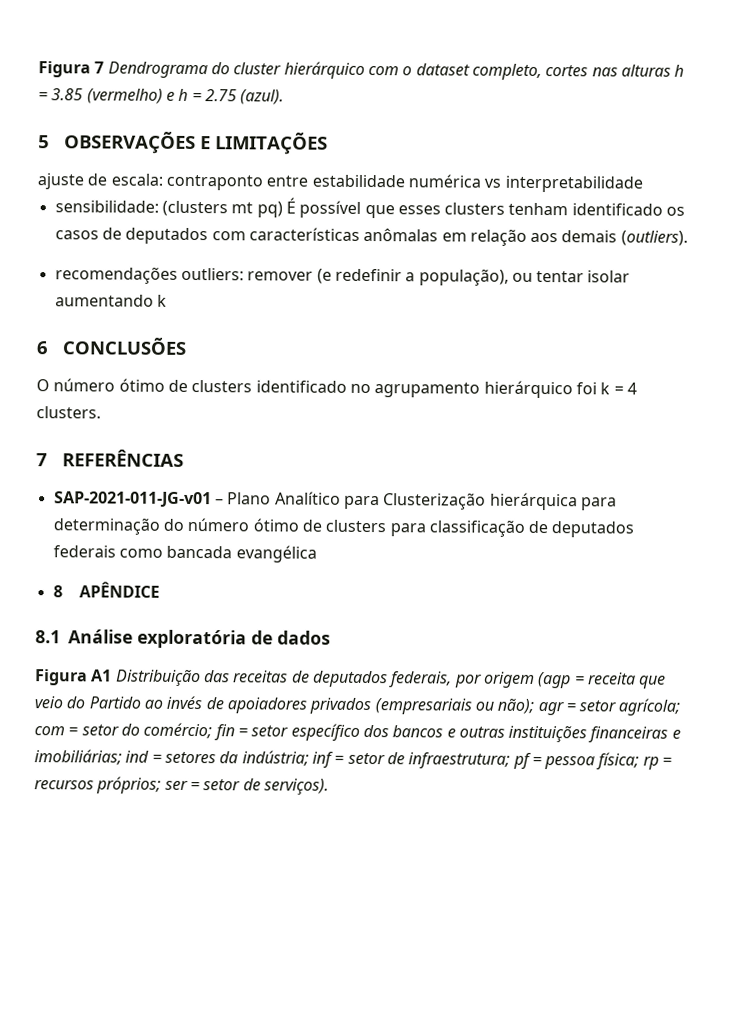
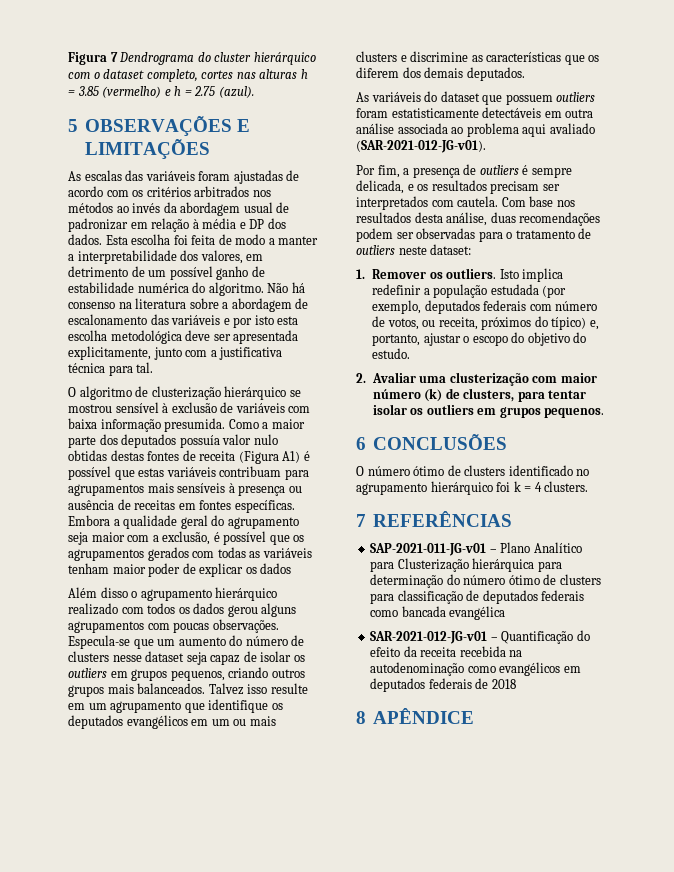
[37,173,643,193] [54,197,686,219] [54,227,688,246] [54,266,631,286] [54,294,167,307] ajuste de escala: contraponto entre estabilidade numérica vs interpretabilidade // sensibilidade: (clusters mt pq) É possível que esses clusters tenham identificado os casos de deputados com características anômalas em relação aos demais (outliers). // recomendações outliers: remover (e redefinir a população), ou tentar isolar aumentando k -> [68,170,300,184] [68,186,271,197] [68,202,290,216] [68,218,286,232] [68,234,319,245] [68,250,264,264] [68,266,265,280] [68,282,305,296] [68,298,309,312] [68,314,299,328] [68,330,299,344] [68,346,283,360] [68,362,154,376] [68,386,301,400] [68,402,311,413] [68,418,305,432] [68,434,278,448] [68,450,310,464] [68,466,309,480] [68,483,302,496] [68,499,295,513] [68,515,299,529] [68,531,305,545] [68,547,312,561] [68,563,292,577] [68,587,278,601] [68,603,297,617] [68,619,279,633] [68,635,305,649] [68,651,305,665] [68,667,305,681] [68,683,308,697] [68,699,283,713] [68,715,276,729] [356,51,600,65] [356,67,525,81] [356,91,596,105] [356,107,594,118] [356,123,595,137] [356,140,486,153] [356,164,572,178] [356,180,560,194] [356,196,575,210] [356,212,601,226] [356,228,592,242] [356,244,472,255] [356,268,564,282] [372,284,567,298] [372,300,598,314] [372,316,599,330] [372,332,587,346] [372,348,411,359] [356,372,597,386] [372,388,587,402] [372,404,605,418] As escalas das variáveis foram ajustadas de acordo com os critérios arbitrados nos métodos ao invés da abordagem usual de padronizar em relação à média e DP dos dados. Esta escolha foi feita de modo a manter a interpretabilidade dos valores, em detrimento de um possível ganho de estabilidade numérica do algoritmo. Não há consenso na literatura sobre a abordagem de escalonamento das variáveis e por isto esta escolha metodológica deve ser apresentada explicitamente, junto com a justificativa técnica para tal. // O algoritmo de clusterização hierárquico se mostrou sensível à exclusão de variáveis com baixa informação presumida. Como a maior parte dos deputados possuía valor nulo obtidas destas fontes de receita (Figura A1) é possível que estas variáveis contribuam para agrupamentos mais sensíveis à presença ou ausência de receitas em fontes específicas. Embora a qualidade geral do agrupamento seja maior com a exclusão, é possível que os agrupamentos gerados com todas as variáveis tenham maior poder de explicar os dados // Além disso o agrupamento hierárquico realizado com todos os dados gerou alguns agrupamentos com poucas observações. Especula-se que um aumento do número de clusters nesse dataset seja capaz de isolar os outliers em grupos pequenos, criando outros grupos mais balanceados. Talvez isso resulte em um agrupamento que identifique os deputados evangélicos em um ou mais clusters e discrimine as características que os diferem dos demais deputados. // As variáveis do dataset que possuem outliers foram estatisticamente detectáveis em outra análise associada ao problema aqui avaliado (SAR-2021-012-JG-v01). // Por fim, a presença de outliers é sempre delicada, e os resultados precisam ser interpretados com cautela. Com base nos resultados desta análise, duas recomendações podem ser observadas para o tratamento de outliers neste dataset: // 1. Remover os outliers. Isto implica redefinir a população estudada (por exemplo, deputados federais com número de votos, ou receita, próximos do típico) e, portanto, ajustar o escopo do objetivo do estudo. // 2. Avaliar uma clusterização com maior número (k) de clusters, para tentar isolar os outliers em grupos pequenos.
[52,581,160,598] [35,629,331,649] [35,668,667,689] [34,695,681,716] [34,722,681,743] [34,749,673,770] [34,776,329,795] 8 APÊNDICE // 8.1 Análise exploratória de dados // Figura A1 Distribuição das receitas de deputados federais, por origem (agp = receita que veio do Partido ao invés de apoiadores privados (empresariais ou não); agr = setor agrícola; com = setor do comércio; fin = setor específico dos bancos e outras instituições financeiras e imobiliárias; ind = setores da indústria; inf = setor de infraestrutura; pf = pessoa física; rp = recursos próprios; ser = setor de serviços). -> [370,630,590,644] [370,646,523,657] [370,662,581,676] [370,678,516,692] [356,708,474,724] SAR-2021-012-JG-v01 – Quantificação do efeito da receita recebida na autodenominação como evangélicos em deputados federais de 2018 // 8 APÊNDICE

